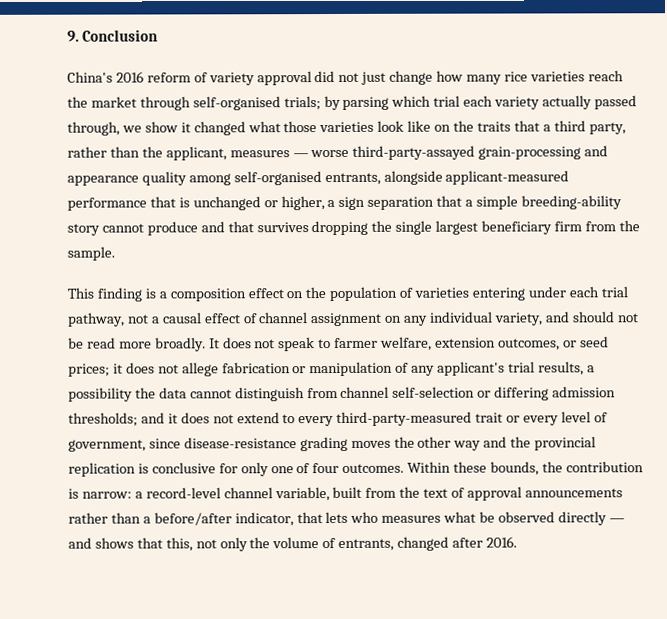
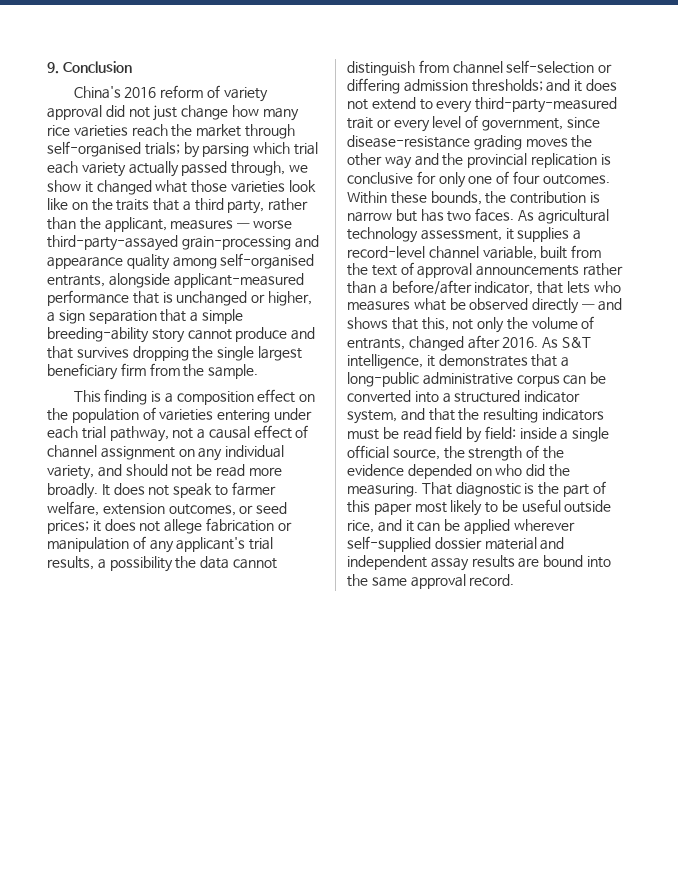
[81,491,132,499] narrow: -> [347,208,609,224] [347,227,570,243] narrow but has two faces. As agricultural technology assessment, it supplies
(517, 542) none -> [542,337,591,348] [347,354,570,369] [347,372,607,387] [347,390,581,403] [347,408,604,424] [347,426,610,443] [347,445,564,461] [347,464,570,479] [347,481,606,497] [347,499,612,516] [347,519,575,534] [347,536,565,552] [347,555,611,571] [347,574,515,589] As S&T intelligence, it demonstrates that a long-public administrative corpus can be converted into a structured indicator system, and that the resulting indicators must be read field by field: inside a single official source, the strength of the evidence depended on who did the measuring. That diagnostic is the part of this paper most likely to be useful outside rice, and it can be applied wherever self-supplied dossier material and independent assay results are bound into the same approval record.

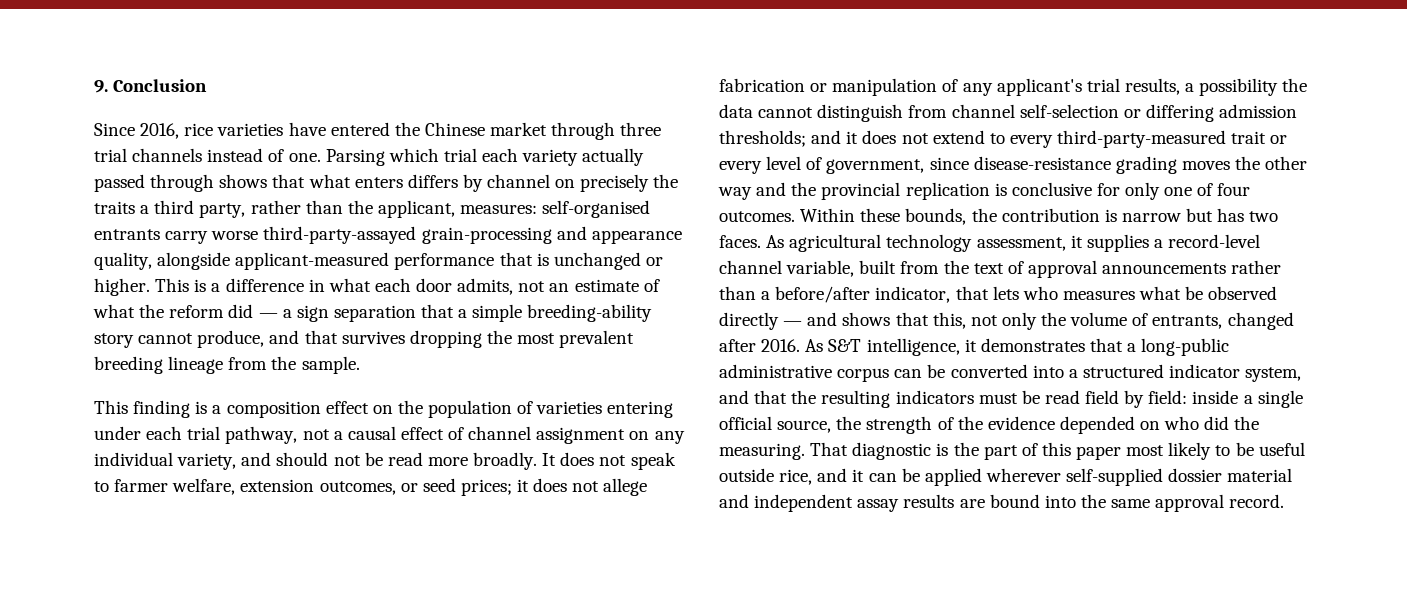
[73,85,268,102] [47,105,299,121] [47,124,295,139] [47,141,250,158] China's 2016 reform of variety approval did not just change how many rice varieties reach the market through self-organised trials; by parsing -> [94,122,662,140] [94,148,385,166] Since 2016, rice varieties have entered the Chinese market through three trial channels instead of one. Parsing
[231,161,308,176] [47,180,316,195] [47,198,88,210] through, we show it changed what those varieties look like on -> [150,174,650,192] through shows that what enters differs by channel on precisely
[153,198,180,211] that -> (135, 207) none
[170,220,251,230] measures — -> [460,200,651,218] [94,229,209,244] measures: self-organised entrants carry
[126,253,315,270] [47,275,105,287] quality among self-organised entrants, -> [94,252,152,270] quality,
[267,291,312,306] higher, -> [94,278,660,296] [93,304,278,318] higher. This is a difference in what each door admits, not an estimate of what the reform did —
[235,327,288,342] produce -> [197,330,265,348] produce,
[217,346,302,361] [47,363,146,380] single largest beneficiary firm -> [517,330,635,348] [94,356,224,374] most prevalent breeding lineage

